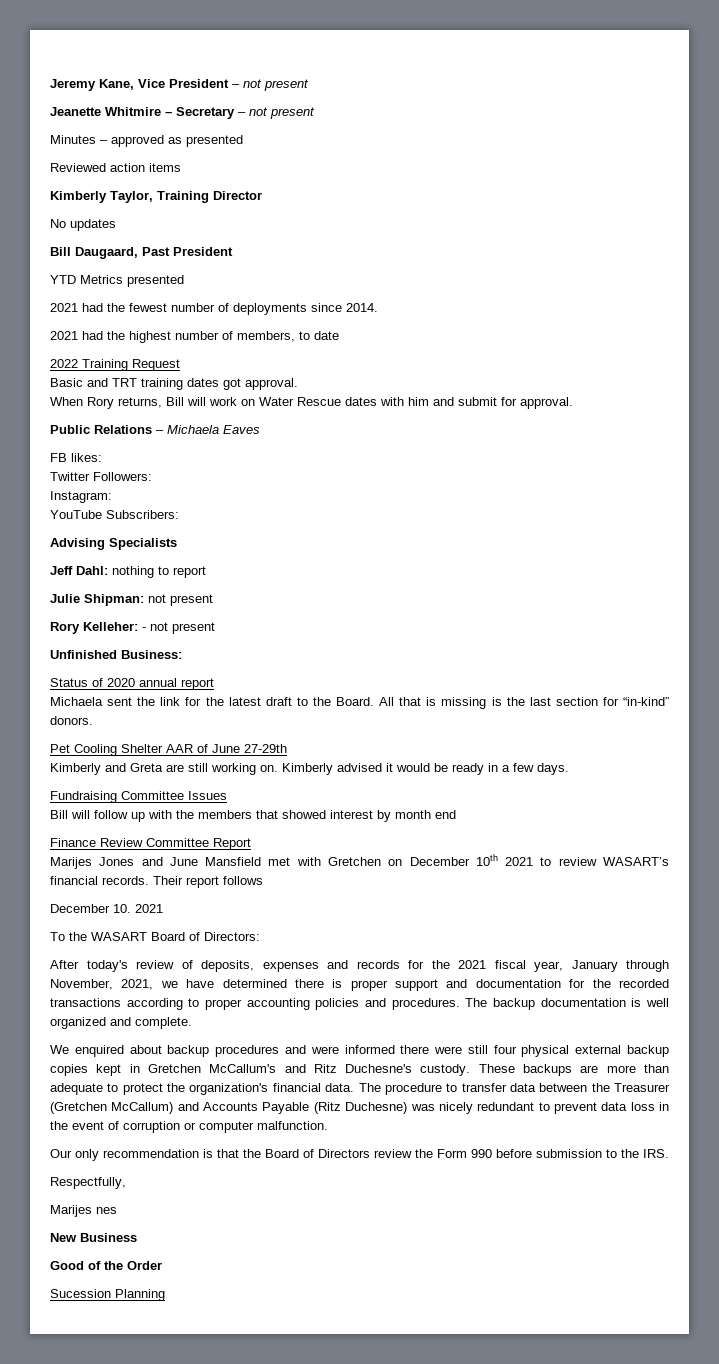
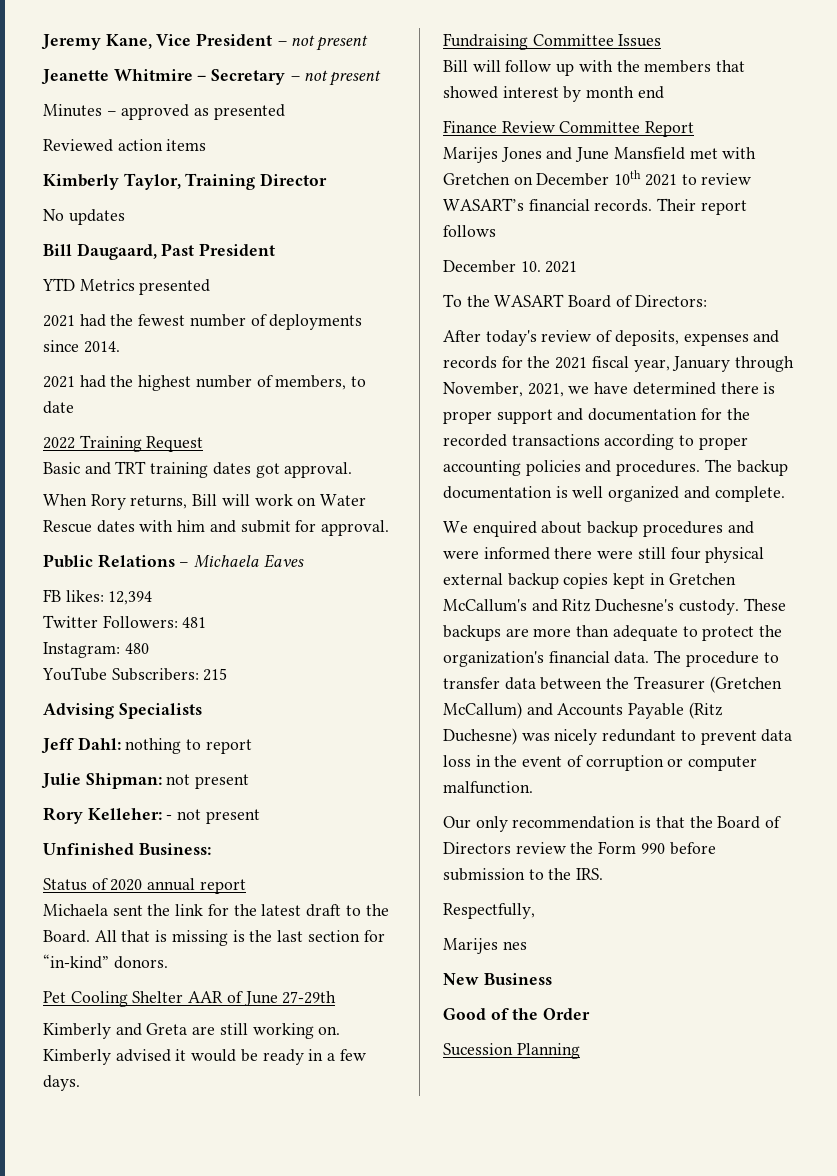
(102, 457) none -> [108,591,153,605] 12,394
(152, 476) none -> [182,617,207,628] 481
(112, 497) none -> [124,643,149,654] 480
(179, 514) none -> [203,668,228,681] 215

